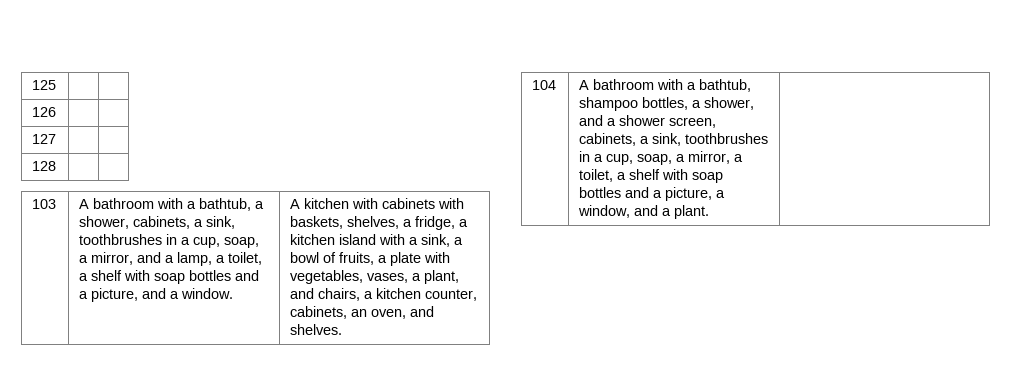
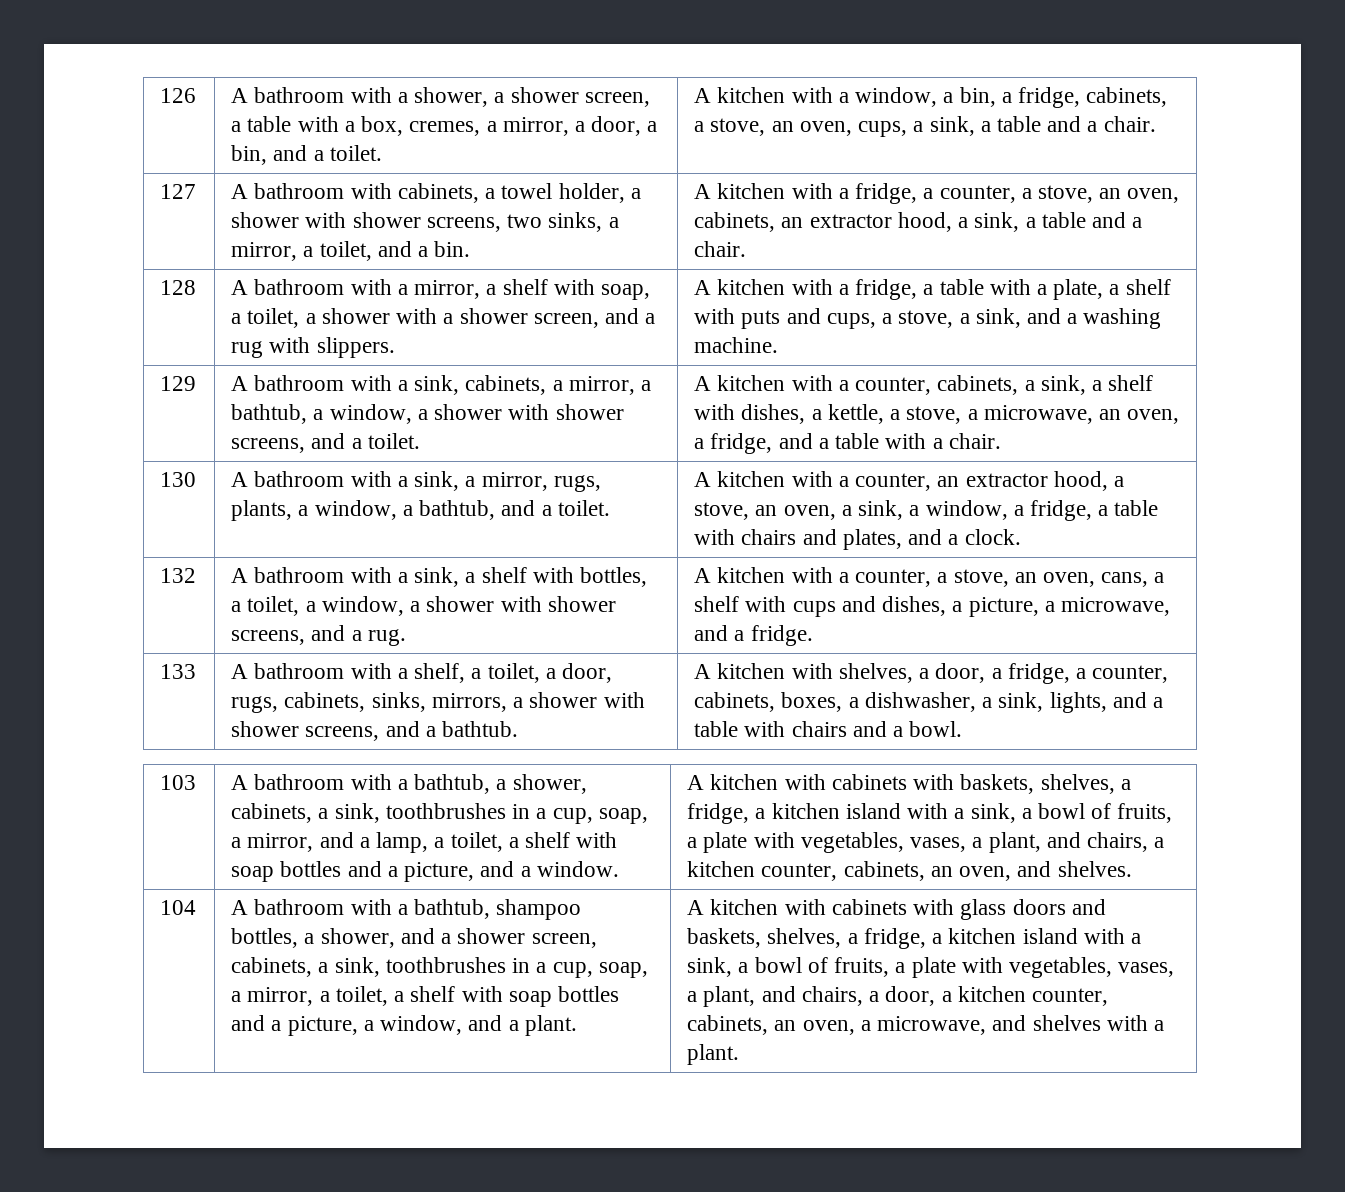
[32,80,57,90] 125 | | // -> (160, 95) none
[32,134,57,144] [32,161,57,171] | // 127 | | // 128 | | -> [231,87,650,107] [231,116,658,136] [231,145,382,165] [694,87,1168,108] [694,116,1156,137] [160,184,197,199] [231,183,641,203] [231,212,619,232] [231,241,471,261] [694,183,1180,204] [694,212,1143,232] [694,241,747,257] [160,280,197,295] [231,279,650,300] [231,308,656,328] [231,337,395,358] [694,279,1171,300] [694,308,1162,329] [694,337,779,353] [160,376,197,391] [231,375,651,395] [231,404,624,424] [231,433,420,453] [694,375,1154,395] [694,404,1180,424] [694,433,1001,454] [160,472,197,487] [231,471,601,492] [231,500,610,521] [694,471,1124,491] [694,500,1159,521] [694,529,1021,550] [160,568,197,583] [231,567,647,587] [231,596,616,616] [231,625,406,646] [694,567,1165,587] [694,596,1170,617] [694,625,813,646] [160,664,197,679] [231,663,612,683] [231,692,645,713] [231,721,519,741] [694,663,1169,684] [694,692,1163,713] [694,721,963,737] A bathroom with a shower, a shower screen, a table with a box, cremes, a mirror, a door, a bin, and a toilet. | A kitchen with a window, a bin, a fridge, cabinets, a stove, an oven, cups, a sink, a table and a chair. // 127 | A bathroom with cabinets, a towel holder, a shower with shower screens, two sinks, a mirror, a toilet, and a bin. | A kitchen with a fridge, a counter, a stove, an oven, cabinets, an extractor hood, a sink, a table and a chair. // 128 | A bathroom with a mirror, a shelf with soap, a toilet, a shower with a shower screen, and a rug with slippers. | A kitchen with a fridge, a table with a plate, a shelf with puts and cups, a stove, a sink, and a washing machine. // 129 | A bathroom with a sink, cabinets, a mirror, a bathtub, a window, a shower with shower screens, and a toilet. | A kitchen with a counter, cabinets, a sink, a shelf with dishes, a kettle, a stove, a microwave, an oven, a fridge, and a table with a chair. // 130 | A bathroom with a sink, a mirror, rugs, plants, a window, a bathtub, and a toilet. | A kitchen with a counter, an extractor hood, a stove, an oven, a sink, a window, a fridge, a table with chairs and plates, and a clock. // 132 | A bathroom with a sink, a shelf with bottles, a toilet, a window, a shower with shower screens, and a rug. | A kitchen with a counter, a stove, an oven, cans, a shelf with cups and dishes, a picture, a microwave, and a fridge. // 133 | A bathroom with a shelf, a toilet, a door, rugs, cabinets, sinks, mirrors, a shower with shower screens, and a bathtub. | A kitchen with shelves, a door, a fridge, a counter, cabinets, boxes, a dishwasher, a sink, lights, and a table with chairs and a bowl.
(710, 212) none -> [687,899,1106,920] [687,928,1141,949] [687,957,1175,978] [687,986,1108,1007] [687,1015,1164,1035] [687,1044,740,1065] A kitchen with cabinets with glass doors and baskets, shelves, a fridge, a kitchen island with a sink, a bowl of fruits, a plate with vegetables, vases, a plant, and chairs, a door, a kitchen counter, cabinets, an oven, a microwave, and shelves with a plant.

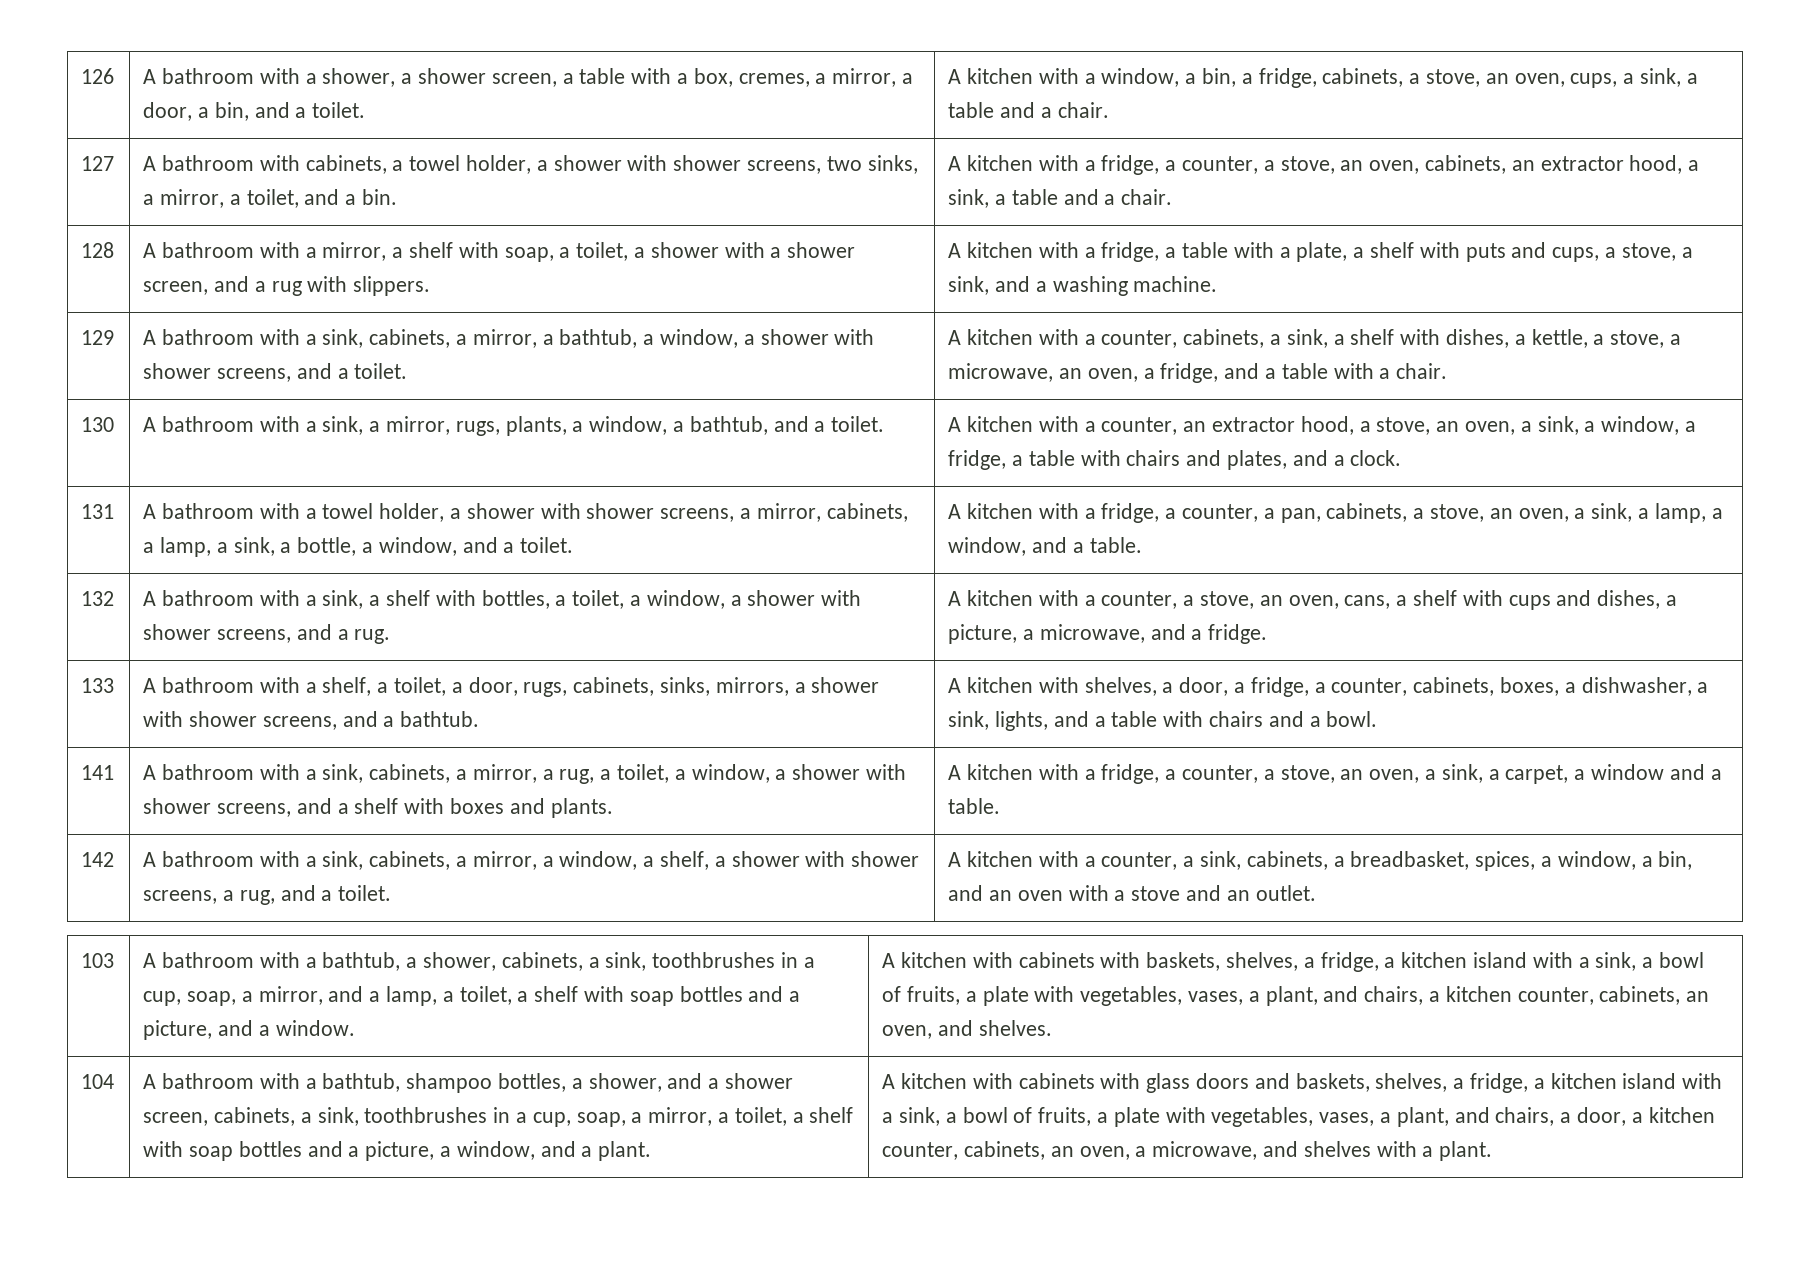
(1021, 537) none -> [81,504,115,519] [143,503,908,522] [143,537,574,557] [948,503,1723,523] [948,537,1142,556] // 131 | A bathroom with a towel holder, a shower with shower screens, a mirror, cabinets, a lamp, a sink, a bottle, a window, and a toilet. | A kitchen with a fridge, a counter, a pan, cabinets, a stove, an oven, a sink, a lamp, a window, and a table.
(963, 729) none -> [81,765,115,780] [143,764,907,784] [143,798,613,818] [948,764,1722,784] [948,798,1001,814] [81,852,115,867] [143,851,920,870] [143,885,392,905] [948,851,1693,871] [948,885,1316,901] // 141 | A bathroom with a sink, cabinets, a mirror, a rug, a toilet, a window, a shower with shower screens, and a shelf with boxes and plants. | A kitchen with a fridge, a counter, a stove, an oven, a sink, a carpet, a window and a table. // 142 | A bathroom with a sink, cabinets, a mirror, a window, a shelf, a shower with shower screens, a rug, and a toilet. | A kitchen with a counter, a sink, cabinets, a breadbasket, spices, a window, a bin, and an oven with a stove and an outlet.

